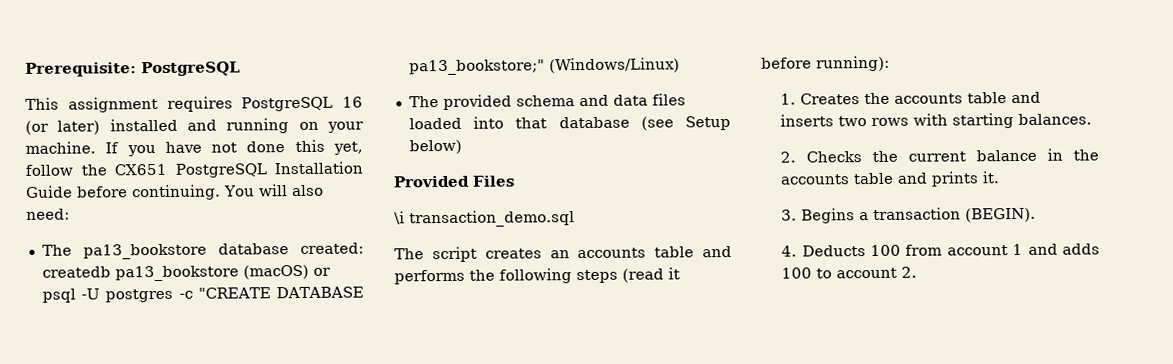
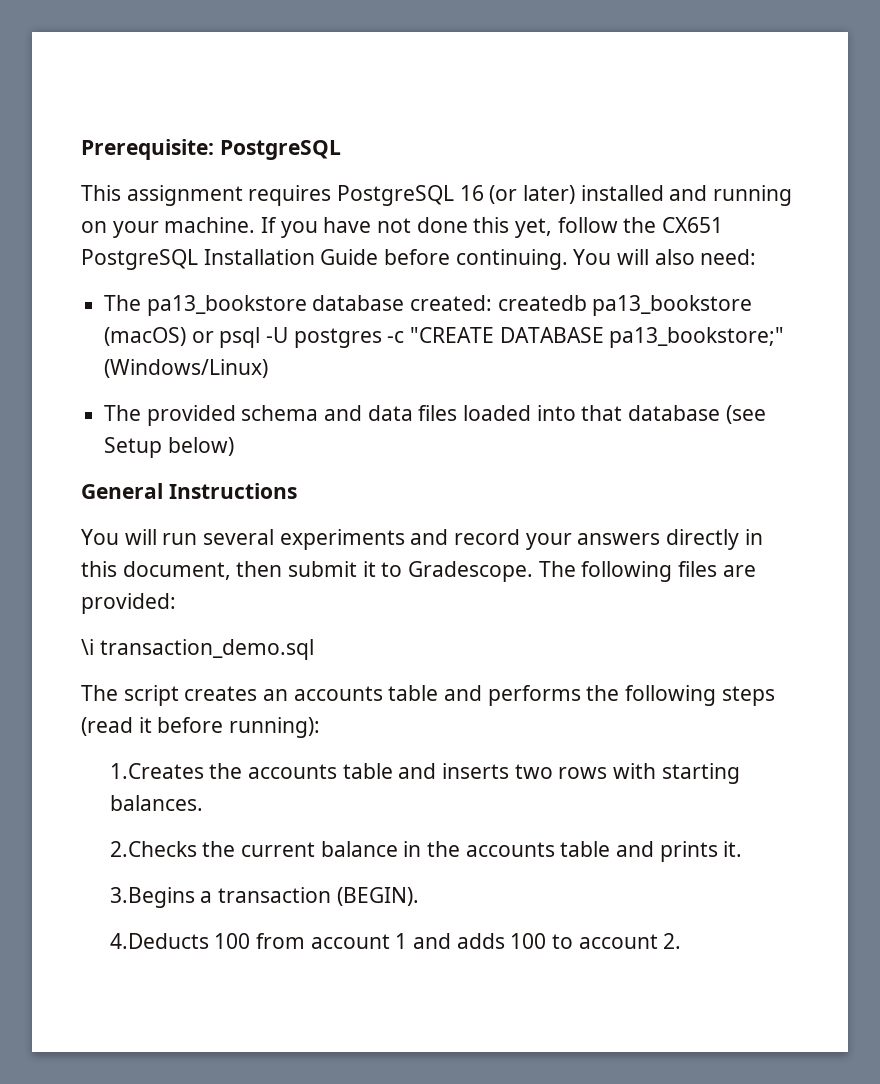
[393,175,515,188] Provided Files -> [81,483,297,499] [81,529,763,550] [81,561,756,582] [81,593,176,614] General Instructions // You will run several experiments and record your answers directly in this document, then submit it to Gradescope. The following files are provided:
[780,93,861,105] 1. Creates -> [109,763,204,779] 1.Creates
[780,151,863,163] 2. Checks -> [109,841,197,857] 2.Checks
[781,208,856,224] 3. Begins -> [109,887,195,908] 3.Begins
[781,245,866,257] 4. Deducts -> [109,933,209,949] 4.Deducts

